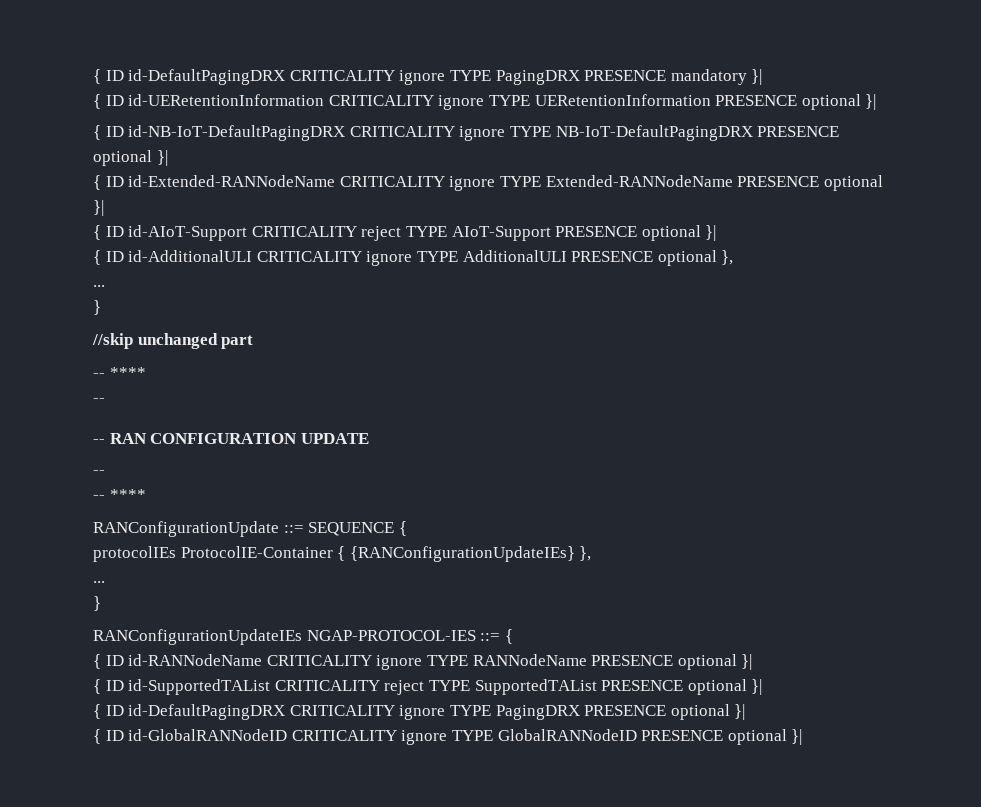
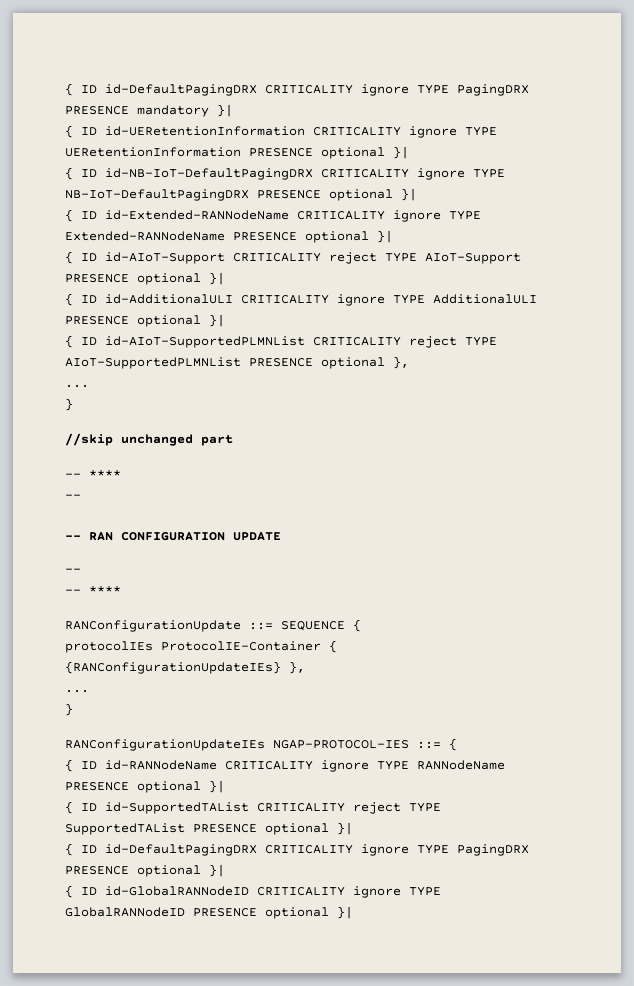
(717, 258) none -> [209,314,225,327] [65,335,497,348] [65,357,385,369] }| // { ID id-AIoT-SupportedPLMNList CRITICALITY reject TYPE AIoT-SupportedPLMNList PRESENCE optional

